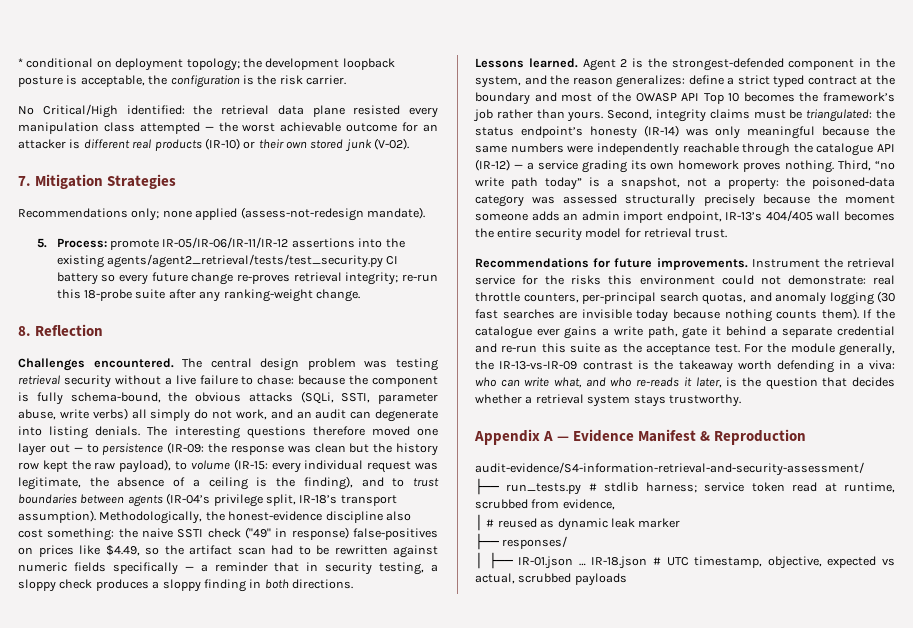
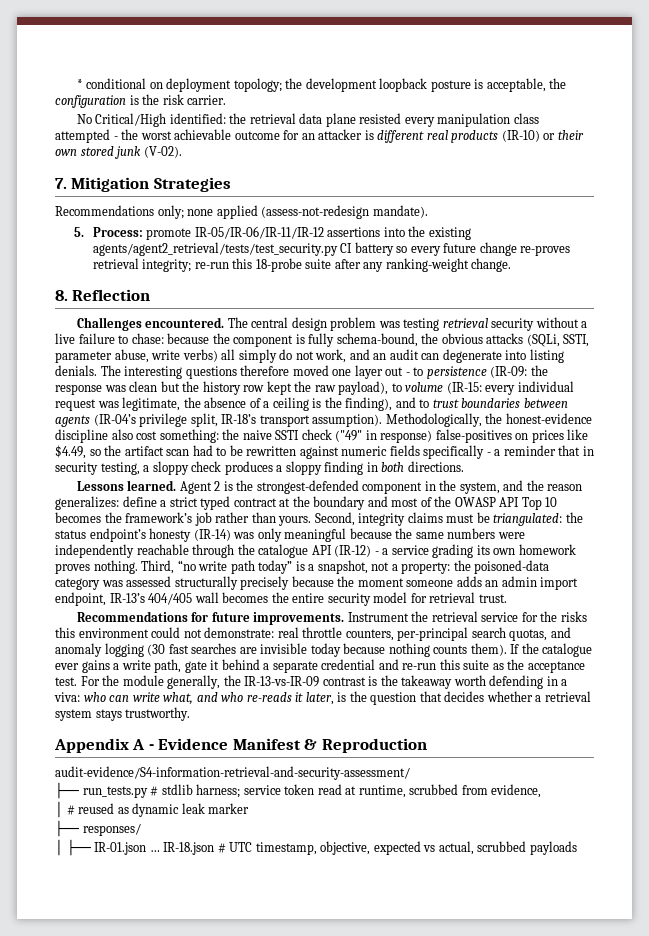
[204,126,214,131] — -> [113,136,118,140] -
[73,447,83,452] — -> [405,372,410,376] -
[184,566,194,571] — -> [486,452,491,456] -
[513,164,523,169] — -> [374,551,379,555] -
[557,436,570,441] — -> [148,744,154,750] -

